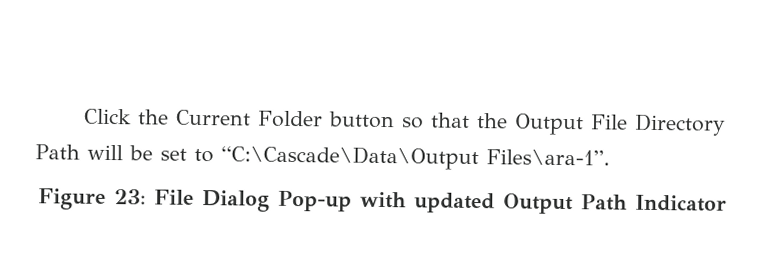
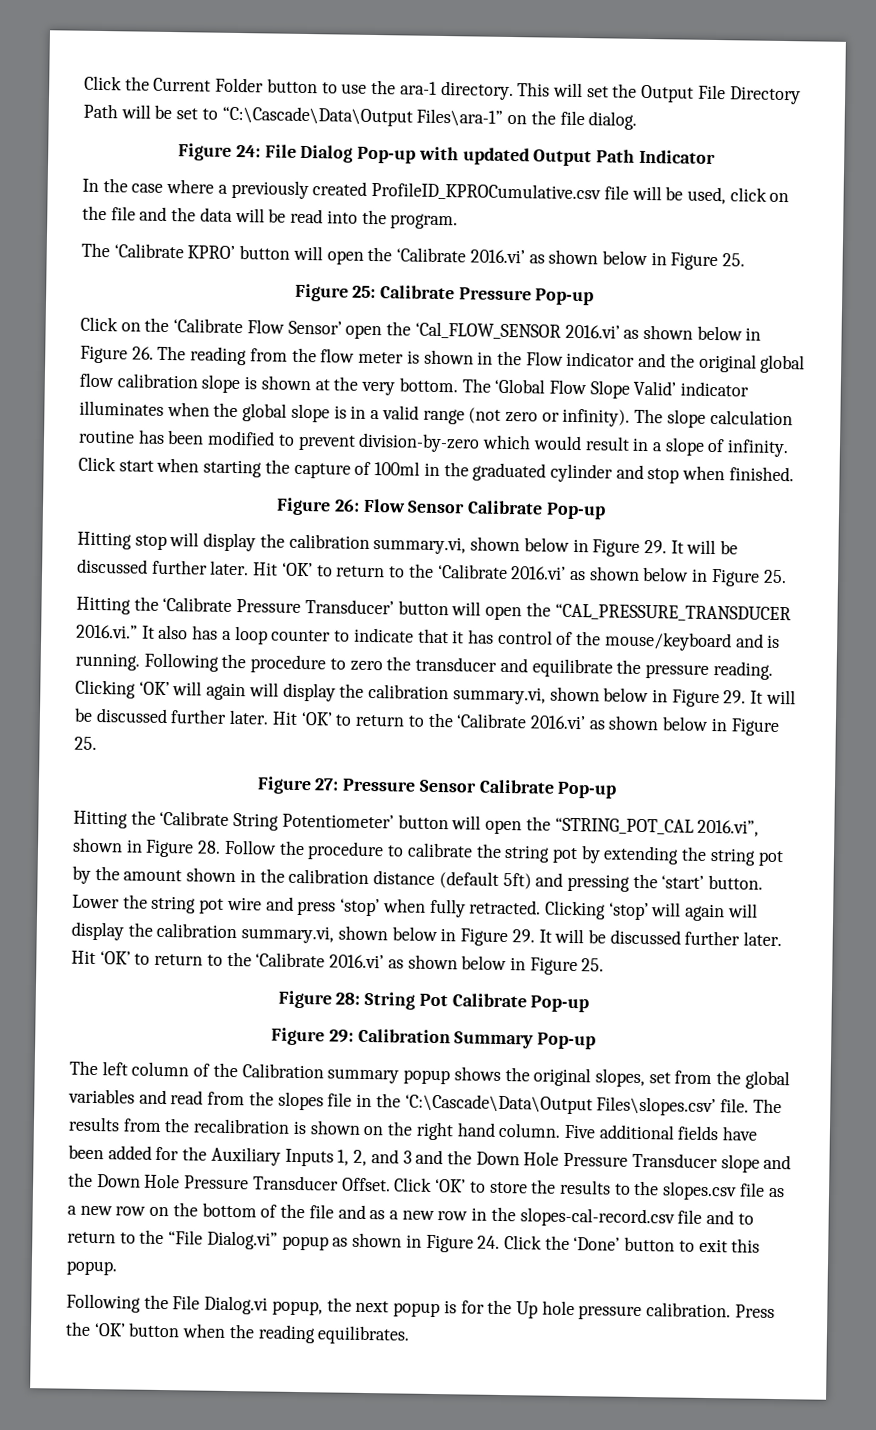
[401,112,470,129] so that -> [321,79,609,101] to use the ara-1 directory. This will set
[485,149,610,166] [38,188,147,210] Files\ara-1”. // Figure 23: -> [416,108,638,130] [178,143,261,161] Files\ara-1” on the file dialog. // Figure 24:
(727, 203) none -> [82,178,790,205] [82,205,459,230] [81,242,746,271] [294,283,595,306] [80,316,762,341] [80,345,806,374] [79,372,750,399] [79,400,793,428] [78,429,790,458] [78,456,794,484] [276,497,606,520] [77,531,739,557] [77,558,787,587] [76,596,791,623] [76,624,781,652] [75,652,773,680] [75,679,796,708] [74,707,779,736] [74,736,97,750] [256,776,618,799] [73,810,760,837] [72,837,784,867] [72,865,764,892] [72,894,758,922] [71,921,783,947] [71,950,605,976] [277,990,590,1013] [271,1027,596,1050] [69,1060,790,1090] [68,1088,782,1117] [68,1116,758,1141] [68,1144,792,1173] [68,1172,785,1201] [67,1202,754,1228] [67,1229,761,1253] [66,1260,117,1276] [66,1293,775,1321] [65,1321,411,1345] // In the case where a previously created ProfileID_KPROCumulative.csv file will be used, click on the file and the data will be read into the program. // The ‘Calibrate KPRO’ button will open the ‘Calibrate 2016.vi’ as shown below in Figure 25. // Figure 25: Calibrate Pressure Pop-up // Click on the ‘Calibrate Flow Sensor’ open the ‘Cal_FLOW_SENSOR 2016.vi’ as shown below in Figure 26. The reading from the flow meter is shown in the Flow indicator and the original global flow calibration slope is shown at the very bottom. The ‘Global Flow Slope Valid’ indicator illuminates when the global slope is in a valid range (not zero or infinity). The slope calculation routine has been modified to prevent division-by-zero which would result in a slope of infinity. Click start when starting the capture of 100ml in the graduated cylinder and stop when finished. // Figure 26: Flow Sensor Calibrate Pop-up // Hitting stop will display the calibration summary.vi, shown below in Figure 29. It will be discussed further later. Hit ‘OK’ to return to the ‘Calibrate 2016.vi’ as shown below in Figure 25. // Hitting the ‘Calibrate Pressure Transducer’ button will open the “CAL_PRESSURE_TRANSDUCER 2016.vi.” It also has a loop counter to indicate that it has control of the mouse/keyboard and is running. Following the procedure to zero the transducer and equilibrate the pressure reading. Clicking ‘OK’ will again will display the calibration summary.vi, shown below in Figure 29. It will be discussed further later. Hit ‘OK’ to return to the ‘Calibrate 2016.vi’ as shown below in Figure 25. // Figure 27: Pressure Sensor Calibrate Pop-up // Hitting the ‘Calibrate String Potentiometer’ button will open the “STRING_POT_CAL 2016.vi”, shown in Figure 28. Follow the procedure to calibrate the string pot by extending the string pot by the amount shown in the calibration distance (default 5ft) and pressing the ‘start’ button. Lower the string pot wire and press ‘stop’ when fully retracted. Clicking ‘stop’ will again will display the calibration summary.vi, shown below in Figure 29. It will be discussed further later. Hit ‘OK’ to return to the ‘Calibrate 2016.vi’ as shown below in Figure 25. // Figure 28: String Pot Calibrate Pop-up // Figure 29: Calibration Summary Pop-up // The left column of the Calibration summary popup shows the original slopes, set from the global variables and read from the slopes file in the ‘C:\Cascade\Data\Output Files\slopes.csv’ file. The results from the recalibration is shown on the right hand column. Five additional fields have been added for the Auxiliary Inputs 1, 2, and 3 and the Down Hole Pressure Transducer slope and the Down Hole Pressure Transducer Offset. Click ‘OK’ to store the results to the slopes.csv file as a new row on the bottom of the file and as a new row in the slopes-cal-record.csv file and to return to the “File Dialog.vi” popup as shown in Figure 24. Click the ‘Done’ button to exit this popup. // Following the File Dialog.vi popup, the next popup is for the Up hole pressure calibration. Press the ‘OK’ button when the reading equilibrates.

